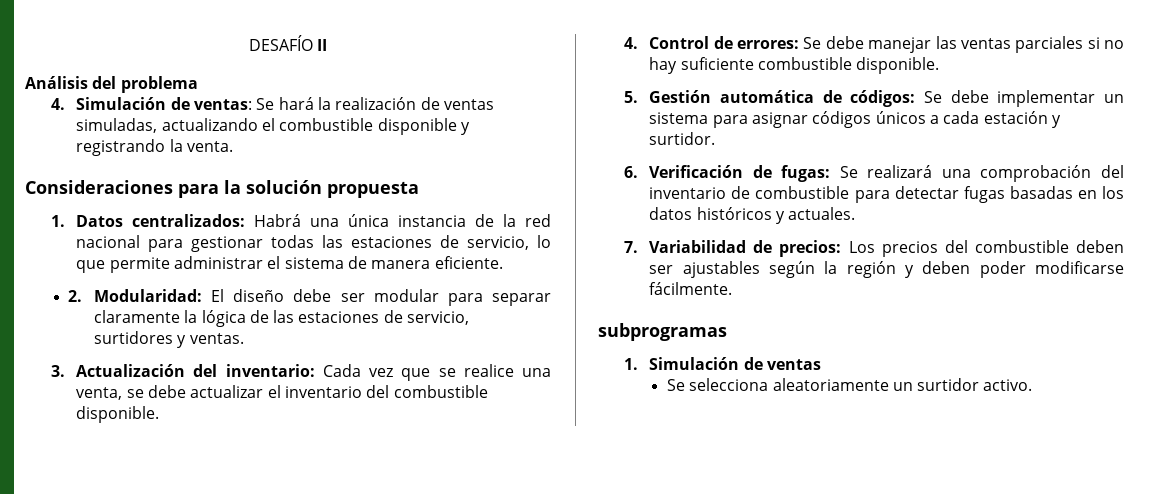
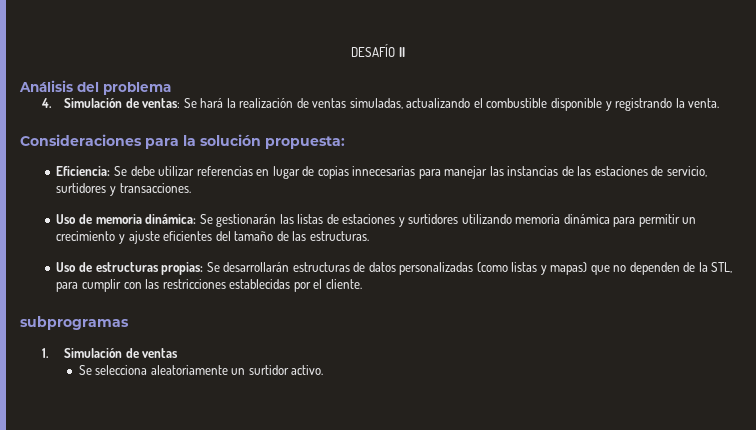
[327,181,419,198] [50,214,551,227] [76,235,551,252] [76,256,503,273] [68,289,551,306] [93,310,246,327] propuesta // 1. Datos centralizados: Habrá una única instancia de la red nacional para gestionar todas las estaciones de servicio, lo que permite administrar el sistema de manera eficiente. // 2. Modularidad: El diseño debe ser modular para separar claramente la lógica -> [265,136,345,149] [56,166,559,179] propuesta: // Eficiencia: Se debe utilizar referencias en lugar de copias innecesarias para manejar las instancias
[189,333,244,344] [50,364,551,381] [76,385,488,400] [76,406,160,423] [623,36,1124,53] [649,57,940,74] [623,90,1124,107] [649,111,1061,128] [649,132,716,145] [623,165,1124,182] [649,186,1124,203] [649,207,856,224] [623,240,1124,257] [649,261,1124,278] [649,282,733,295] ventas. // 3. Actualización del inventario: Cada vez que se realice una venta, se debe actualizar el inventario del combustible disponible. // 4. Control de errores: Se debe manejar las ventas parciales si no hay suficiente combustible disponible. // 5. Gestión automática de códigos: Se debe implementar un sistema para asignar códigos únicos a cada estación y surtidor. // 6. Verificación de fugas: Se realizará una comprobación del inventario de combustible para detectar fugas basadas en los datos históricos y actuales. // 7. Variabilidad de precios: Los precios del combustible deben ser ajustables según la región y deben poder modificarse fácilmente. -> [119,183,191,193] [56,214,697,227] [56,231,369,244] [56,262,733,275] [56,279,362,292] transacciones. // Uso de memoria dinámica: Se gestionarán las listas de estaciones y surtidores utilizando memoria dinámica para permitir un crecimiento y ajuste eficientes del tamaño de las estructuras. // Uso de estructuras propias: Se desarrollarán estructuras de datos personalizadas (como listas y mapas) que no dependen de la STL, para cumplir con las restricciones establecidas por el cliente.

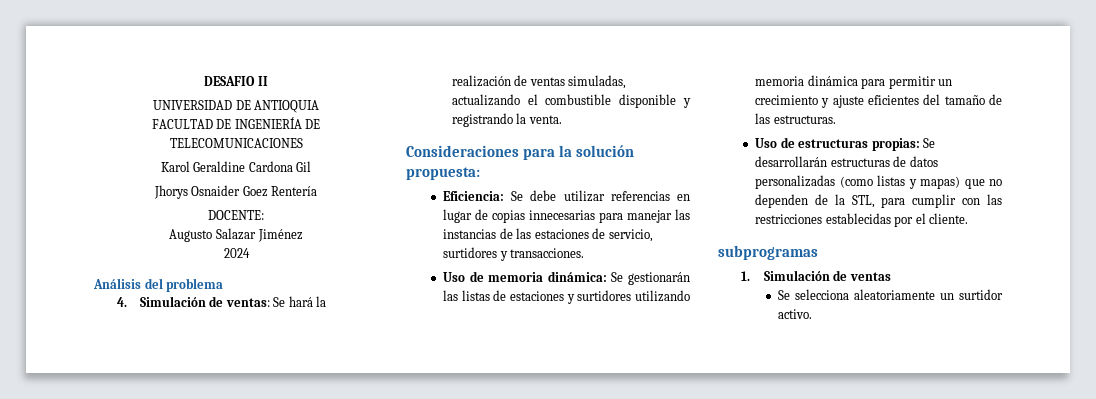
[351,44,396,57] DESAFÍO -> [204,76,256,86] DESAFIO
(405, 52) none -> [152,100,320,113] [151,117,321,129] [169,138,303,148] [160,161,312,172] [153,185,318,199] [208,210,264,220] [169,228,303,242] [223,248,250,258] // UNIVERSIDAD DE ANTIOQUIA // FACULTAD DE INGENIERÍA DE TELECOMUNICACIONES // Karol Geraldine Cardona Gil // Jhorys Osnaider Goez Rentería // DOCENTE: // Augusto Salazar Jiménez // 2024

